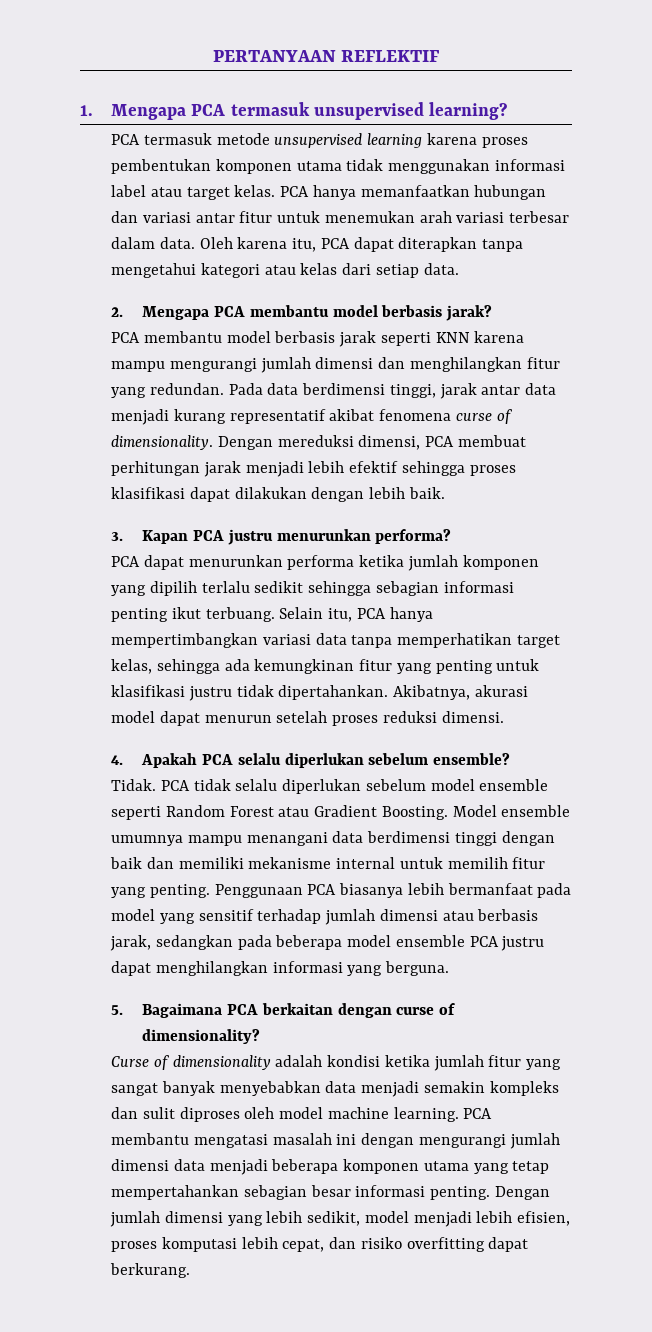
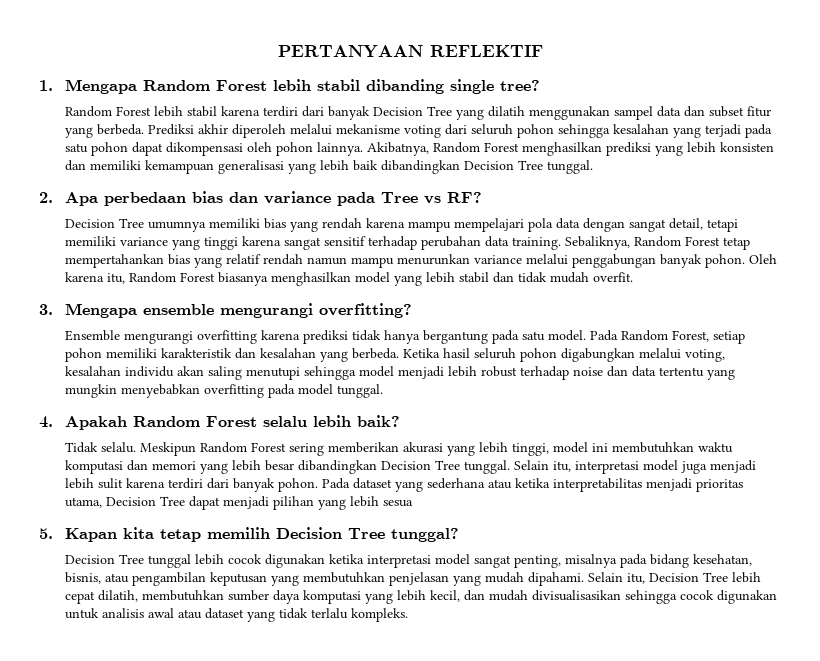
[191,102,508,120] [111,133,528,148] [111,159,565,174] [111,185,547,200] [111,211,569,223] [111,237,523,252] [111,263,459,278] [111,305,493,321] [111,331,525,347] [111,357,560,373] [111,383,556,399] [111,409,512,425] [111,435,526,450] [111,461,516,477] [111,487,445,502] [111,529,452,545] [111,555,539,571] [111,581,514,596] [111,607,433,622] [111,633,560,648] [111,659,540,674] [111,685,528,701] [111,711,504,726] [111,753,511,768] [111,779,549,794] [111,805,571,820] [111,831,555,846] [110,857,546,869] [111,883,572,898] [111,909,539,925] [110,935,545,951] [111,961,450,976] [111,1003,456,1018] [142,1029,261,1044] [111,1055,561,1071] [111,1081,559,1097] [111,1107,493,1122] [111,1133,560,1149] [111,1159,550,1175] [111,1185,550,1200] [110,1211,570,1227] [111,1237,529,1252] [110,1263,191,1278] PCA termasuk unsupervised learning? // PCA termasuk metode unsupervised learning karena proses pembentukan komponen utama tidak menggunakan informasi label atau target kelas. PCA hanya memanfaatkan hubungan dan variasi antar fitur untuk menemukan arah variasi terbesar dalam data. Oleh karena itu, PCA dapat diterapkan tanpa mengetahui kategori atau kelas dari setiap data. // 2. Mengapa PCA membantu model berbasis jarak? // PCA membantu model berbasis jarak seperti KNN karena mampu mengurangi jumlah dimensi dan menghilangkan fitur yang redundan. Pada data berdimensi tinggi, jarak antar data menjadi kurang representatif akibat fenomena curse of dimensionality. Dengan mereduksi dimensi, PCA membuat perhitungan jarak menjadi lebih efektif sehingga proses klasifikasi dapat dilakukan dengan lebih baik. // 3. Kapan PCA justru menurunkan performa? // PCA dapat menurunkan performa ketika jumlah komponen yang dipilih terlalu sedikit sehingga sebagian informasi penting ikut terbuang. Selain itu, PCA hanya mempertimbangkan variasi data tanpa memperhatikan target kelas, sehingga ada kemungkinan fitur yang penting untuk klasifikasi justru tidak dipertahankan. Akibatnya, akurasi model dapat menurun setelah proses reduksi dimensi. // 4. Apakah PCA selalu diperlukan sebelum ensemble? // Tidak. PCA tidak selalu diperlukan sebelum model ensemble seperti Random Forest atau Gradient Boosting. Model ensemble umumnya mampu menangani data berdimensi tinggi dengan baik dan memiliki mekanisme internal untuk memilih fitur yang penting. Penggunaan PCA biasanya lebih bermanfaat pada model yang sensitif terhadap jumlah dimensi atau berbasis jarak, sedangkan pada beberapa model ensemble PCA justru dapat menghilangkan informasi yang berguna. // 5. Bagaimana PCA berkaitan dengan curse of dimensionality? // Curse of dimensionality adalah kondisi ketika jumlah fitur yang sangat banyak menyebabkan data menjadi semakin kompleks dan sulit diproses oleh model machine learning. PCA membantu mengatasi masalah ini dengan mengurangi jumlah dimensi data menjadi beberapa komponen utama yang tetap mempertahankan sebagian besar informasi penting. Dengan jumlah dimensi yang lebih sedikit, model menjadi lebih efisien, proses komputasi lebih cepat, dan risiko overfitting dapat berkurang. -> [143,79,541,94] [65,106,772,120] [65,124,773,138] [65,142,775,156] [65,160,594,174] [39,191,483,206] [65,218,739,232] [65,236,751,250] [65,254,778,268] [65,272,634,286] [39,303,413,318] [65,330,746,344] [65,348,726,362] [65,366,736,380] [65,384,384,398] [39,415,401,430] [65,442,734,456] [65,460,757,474] [65,478,744,492] [65,496,414,510] [39,527,460,542] [65,554,753,568] [65,572,762,586] [65,590,778,604] [65,608,409,622] Random Forest lebih stabil dibanding single tree? // Random Forest lebih stabil karena terdiri dari banyak Decision Tree yang dilatih menggunakan sampel data dan subset fitur yang berbeda. Prediksi akhir diperoleh melalui mekanisme voting dari seluruh pohon sehingga kesalahan yang terjadi pada satu pohon dapat dikompensasi oleh pohon lainnya. Akibatnya, Random Forest menghasilkan prediksi yang lebih konsisten dan memiliki kemampuan generalisasi yang lebih baik dibandingkan Decision Tree tunggal. // 2. Apa perbedaan bias dan variance pada Tree vs RF? // Decision Tree umumnya memiliki bias yang rendah karena mampu mempelajari pola data dengan sangat detail, tetapi memiliki variance yang tinggi karena sangat sensitif terhadap perubahan data training. Sebaliknya, Random Forest tetap mempertahankan bias yang relatif rendah namun mampu menurunkan variance melalui penggabungan banyak pohon. Oleh karena itu, Random Forest biasanya menghasilkan model yang lebih stabil dan tidak mudah overfit. // 3. Mengapa ensemble mengurangi overfitting? // Ensemble mengurangi overfitting karena prediksi tidak hanya bergantung pada satu model. Pada Random Forest, setiap pohon memiliki karakteristik dan kesalahan yang berbeda. Ketika hasil seluruh pohon digabungkan melalui voting, kesalahan individu akan saling menutupi sehingga model menjadi lebih robust terhadap noise dan data tertentu yang mungkin menyebabkan overfitting pada model tunggal. // 4. Apakah Random Forest selalu lebih baik? // Tidak selalu. Meskipun Random Forest sering memberikan akurasi yang lebih tinggi, model ini membutuhkan waktu komputasi dan memori yang lebih besar dibandingkan Decision Tree tunggal. Selain itu, interpretasi model juga menjadi lebih sulit karena terdiri dari banyak pohon. Pada dataset yang sederhana atau ketika interpretabilitas menjadi prioritas utama, Decision Tree dapat menjadi pilihan yang lebih sesua // 5. Kapan kita tetap memilih Decision Tree tunggal? // Decision Tree tunggal lebih cocok digunakan ketika interpretasi model sangat penting, misalnya pada bidang kesehatan, bisnis, atau pengambilan keputusan yang membutuhkan penjelasan yang mudah dipahami. Selain itu, Decision Tree lebih cepat dilatih, membutuhkan sumber daya komputasi yang lebih kecil, dan mudah divisualisasikan sehingga cocok digunakan untuk analisis awal atau dataset yang tidak terlalu kompleks.

